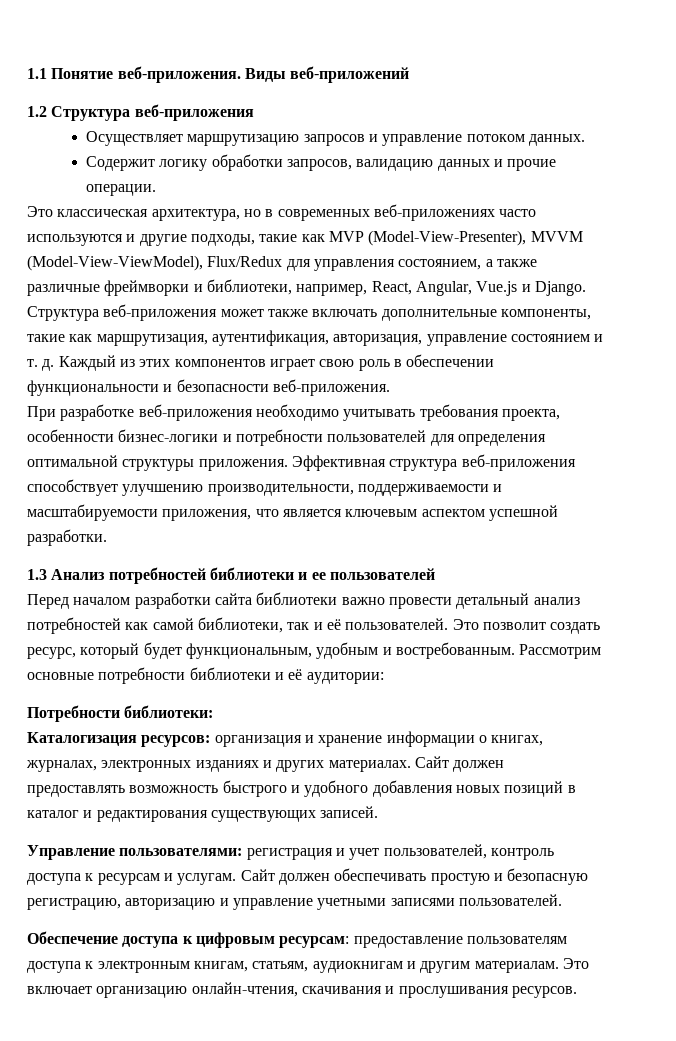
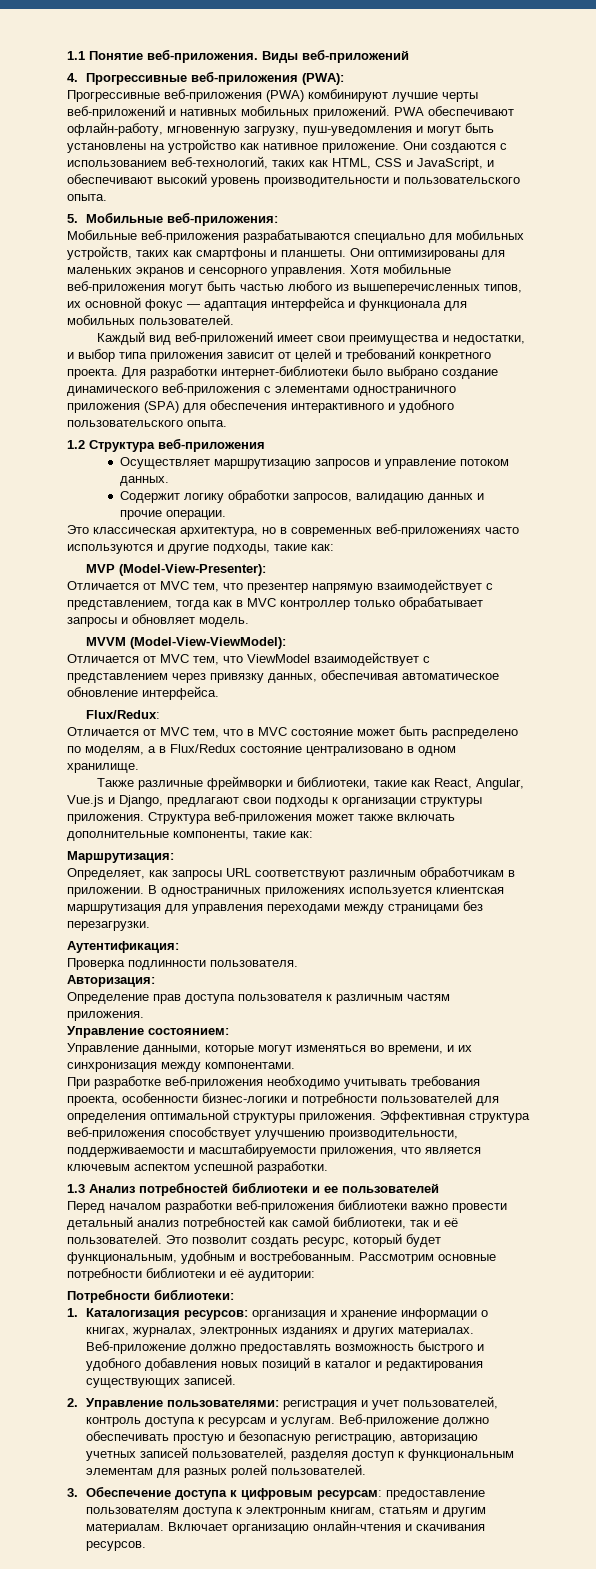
(410, 74) none -> [67,71,345,85] [67,89,478,102] [67,105,514,119] [67,122,494,136] [67,139,507,153] [67,156,494,170] [67,173,520,187] [67,194,107,201] [67,212,279,226] [67,230,524,243] [67,246,505,260] [67,264,451,277] [67,281,522,294] [67,297,467,311] [67,314,234,325] [96,331,525,345] [67,348,491,362] [67,366,498,379] [67,383,456,396] [67,400,454,413] [67,420,227,427] // 4. Прогрессивные веб-приложения (PWA): // Прогрессивные веб-приложения (PWA) комбинируют лучшие черты веб-приложений и нативных мобильных приложений. PWA обеспечивают офлайн-работу, мгновенную загрузку, пуш-уведомления и могут быть установлены на устройство как нативное приложение. Они создаются с использованием веб-технологий, таких как HTML, CSS и JavaScript, и обеспечивают высокий уровень производительности и пользовательского опыта. // 5. Мобильные веб-приложения: // Мобильные веб-приложения разрабатываются специально для мобильных устройств, таких как смартфоны и планшеты. Они оптимизированы для маленьких экранов и сенсорного управления. Хотя мобильные веб-приложения могут быть частью любого из вышеперечисленных типов, их основной фокус — адаптация интерфейса и функционала для мобильных пользователей. // Каждый вид веб-приложений имеет свои преимущества и недостатки, и выбор типа приложения зависит от целей и требований конкретного проекта. Для разработки интернет-библиотеки было выбрано создание динамического веб-приложения с элементами одностраничного приложения (SPA) для обеспечения интерактивного и удобного пользовательского опыта.
[301,230,583,246] [27,255,537,271] как MVP (Model-View-Presenter), MVVM (Model-View-ViewModel), Flux/Redux для управления состоянием, а также -> [311,544,334,551] [86,564,267,576] [67,579,493,593] [67,597,483,610] [67,614,249,627] [86,637,287,649] [67,652,430,666] [67,670,499,683] [67,686,219,700] [86,710,161,719] [67,726,518,739] [67,744,456,756] [67,763,139,773] [96,778,134,787] как: // MVP (Model-View-Presenter): // Отличается от MVC тем, что презентер напрямую взаимодействует с представлением, тогда как в MVC контроллер только обрабатывает запросы и обновляет модель. // MVVM (Model-View-ViewModel): // Отличается от MVC тем, что ViewModel взаимодействует с представлением через привязку данных, обеспечивая автоматическое обновление интерфейса. // Flux/Redux: // Отличается от MVC тем, что в MVC состояние может быть распределено по моделям, а в Flux/Redux состояние централизовано в одном хранилище. // Также
[296,284,368,296] например, -> [373,780,430,787] такие как
[534,281,586,296] Django. -> [119,795,482,807] [67,814,144,824] Django, предлагают свои подходы к организации структуры приложения.
[69,330,604,346] [27,354,495,371] [27,379,390,396] как маршрутизация, аутентификация, авторизация, управление состоянием и т. д. Каждый из этих компонентов играет свою роль в обеспечении функциональности и безопасности веб-приложения. -> [290,831,313,838] [67,851,174,863] [67,867,515,880] [67,885,504,897] [67,901,483,914] [67,921,150,931] [67,941,179,953] [67,958,298,970] [67,975,155,987] [67,992,450,1004] [67,1011,144,1021] [67,1026,229,1038] [67,1043,472,1055] [67,1062,295,1072] как: // Маршрутизация: // Определяет, как запросы URL соответствуют различным обработчикам в приложении. В одностраничных приложениях используется клиентская маршрутизация для управления переходами между страницами без перезагрузки. // Аутентификация: // Проверка подлинности пользователя. // Авторизация: // Определение прав доступа пользователя к различным частям приложения. // Управление состоянием: // Управление данными, которые могут изменяться во времени, и их синхронизация между компонентами.
[214,593,252,605] сайта -> [236,1200,334,1213] веб-приложения
(214, 711) none -> [67,1308,78,1317] 1.
[414,756,505,772] Сайт должен -> [86,1341,237,1354] Веб-приложение должно
(379, 812) none -> [67,1398,78,1407] 2.
[240,869,330,885] Сайт должен -> [339,1414,490,1427] Веб-приложение должно
[219,894,562,910] и управление учетными записями пользователей. // -> [86,1447,515,1461] [86,1464,367,1478] [67,1488,78,1497] учетных записей пользователей, разделяя доступ к функциональным элементам для разных ролей пользователей. // 3.
[252,961,403,973] статьям, аудиокнигам -> [379,1507,429,1514] статьям
[562,958,589,969] [27,982,509,998] Это включает организацию онлайн-чтения, скачивания и прослушивания -> [168,1520,486,1534] Включает организацию онлайн-чтения и скачивания

